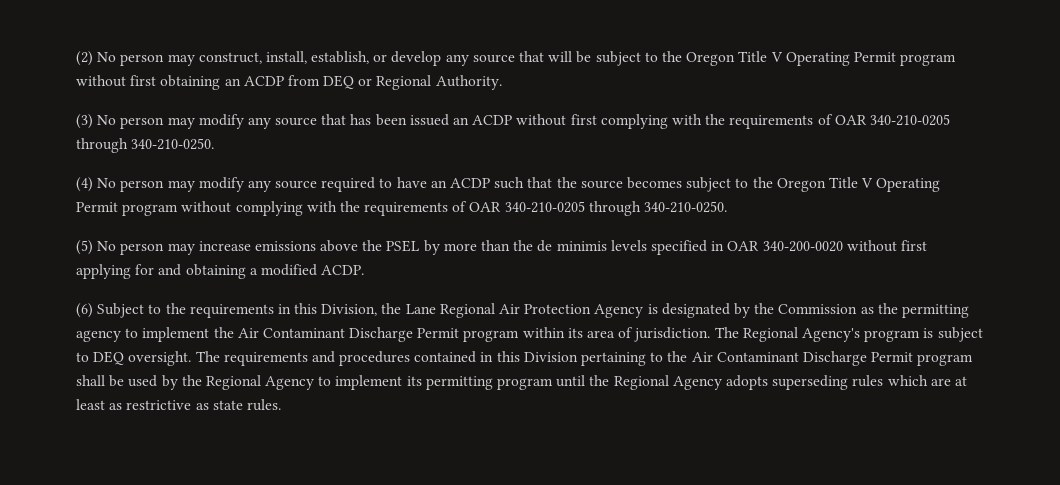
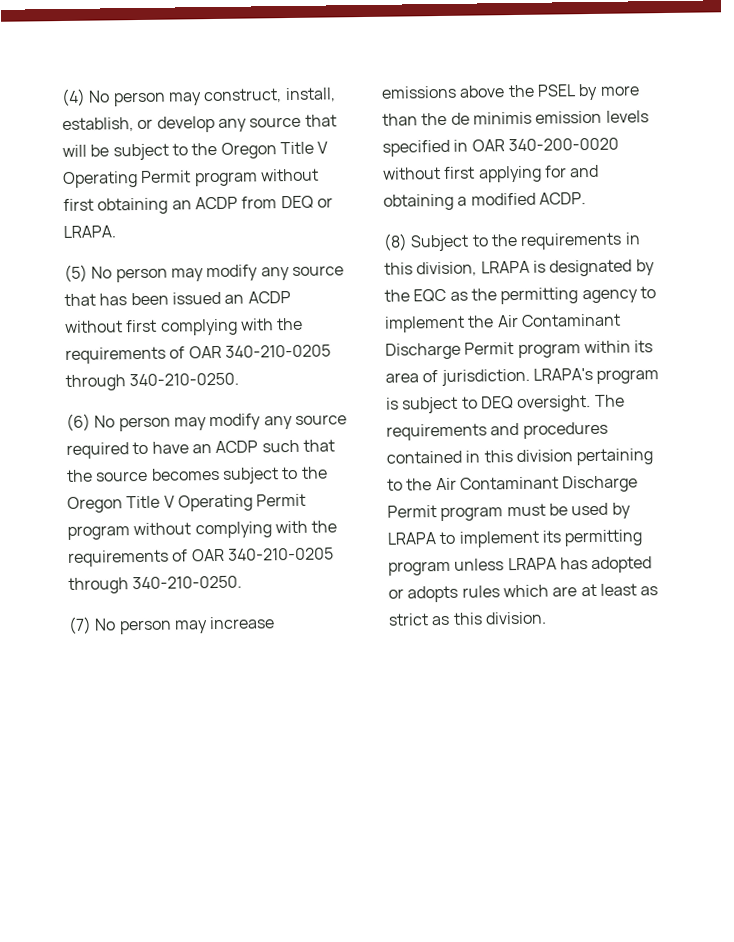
[76,51,93,66] (2) -> [61,88,86,107] (4)
[376,75,502,90] [76,114,93,129] Regional Authority. // (3) -> [63,225,116,239] [64,264,88,282] LRAPA. // (5)
[76,177,93,192] (4) -> [66,413,91,431] (6)
[76,240,93,255] (5) -> [68,616,92,634] (7)
(607, 246) none -> [535,110,603,124] emission
[76,303,93,318] (6) -> [383,233,408,251] (8)
[321,303,644,318] Division, the Lane Regional Air Protection Agency -> [416,260,530,277] division, LRAPA
[778,304,858,314] Commission -> [413,288,447,303] EQC
[714,327,860,342] The Regional Agency's -> [532,367,593,381] LRAPA's
[523,352,578,362] Division -> [515,449,573,463] division
[76,375,105,386] shall -> [506,503,546,517] must
[181,375,315,390] the Regional Agency -> [387,532,436,545] LRAPA
[556,375,849,390] until the Regional Agency adopts superseding -> [454,556,653,574] [388,585,459,603] unless LRAPA has adopted or adopts
[126,399,281,411] restrictive as state rules. -> [388,611,547,626] strict as this division.

